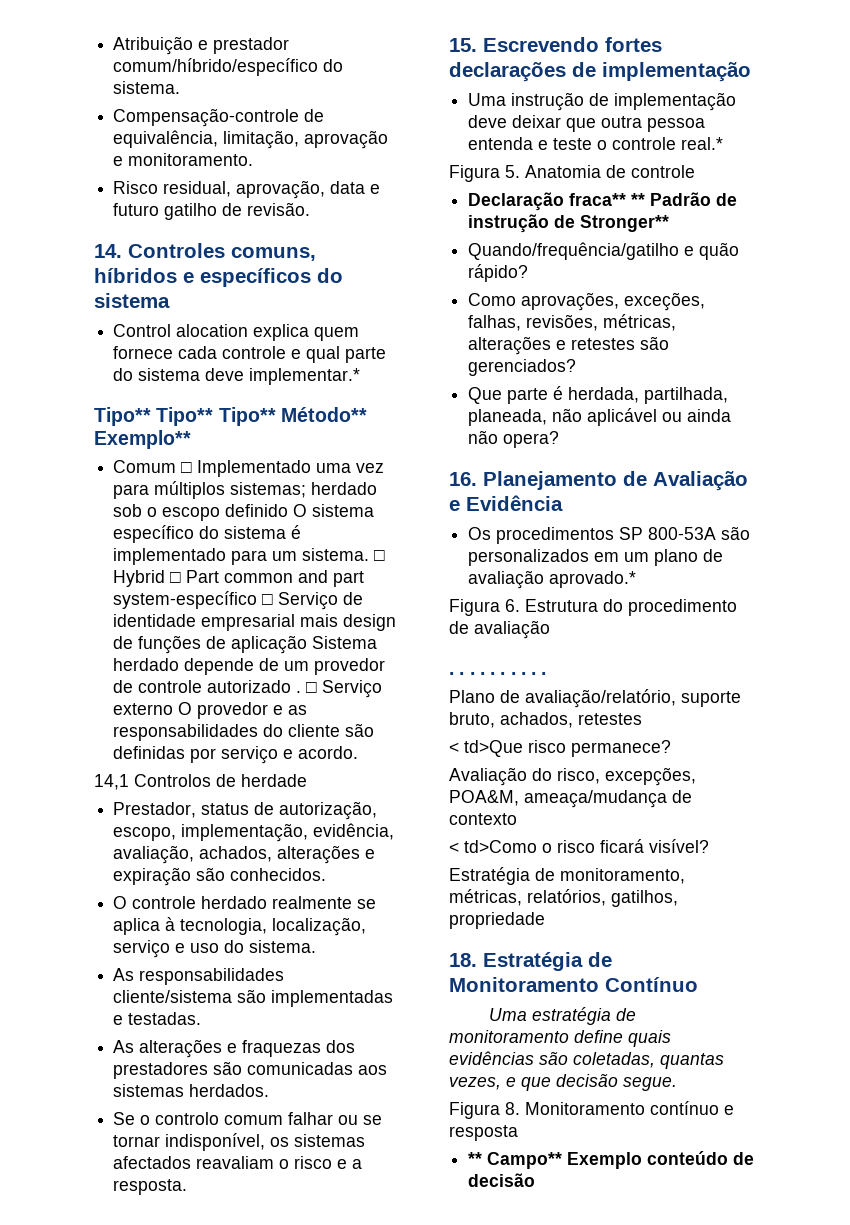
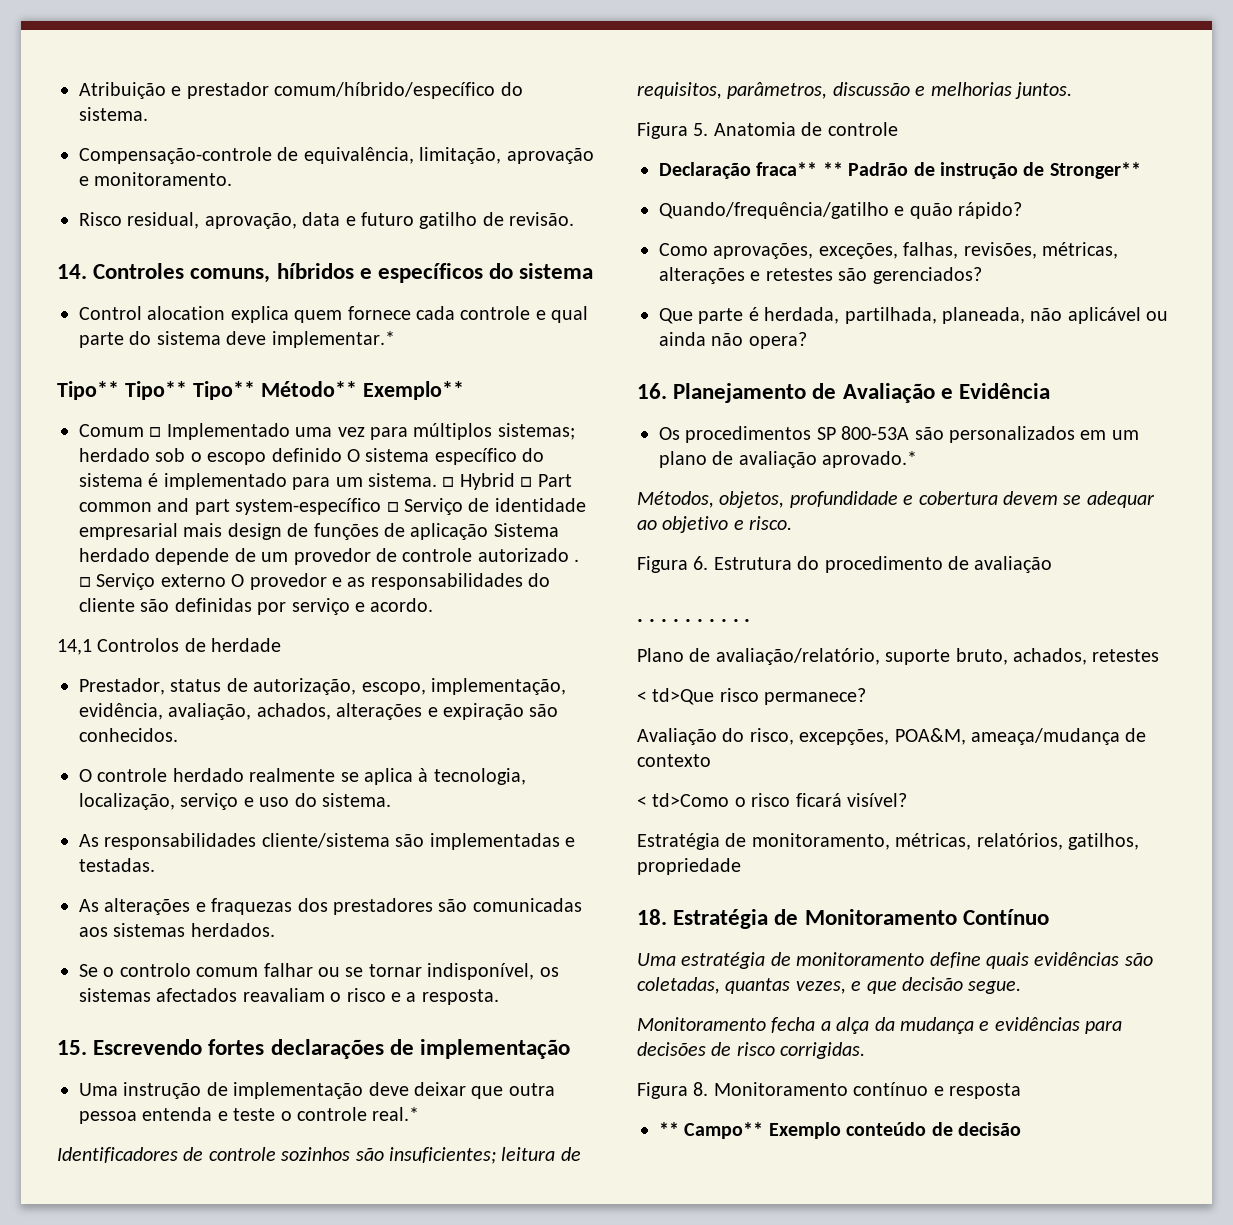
(724, 143) none -> [57,1147,581,1164] [637,82,1072,99] // Identificadores de controle sozinhos são insuficientes; leitura de requisitos, parâmetros, discussão e melhorias juntos.
(637, 579) none -> [637,491,1155,508] [637,516,793,533] // Métodos, objetos, profundidade e cobertura devem se adequar ao objetivo e risco.
(677, 1084) none -> [637,1017,1123,1034] [637,1042,866,1059] // Monitoramento fecha a alça da mudança e evidências para decisões de risco corrigidas.

